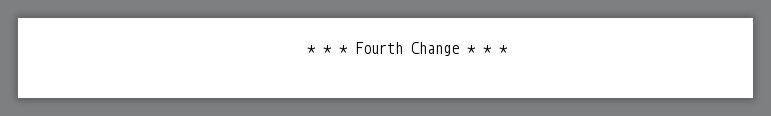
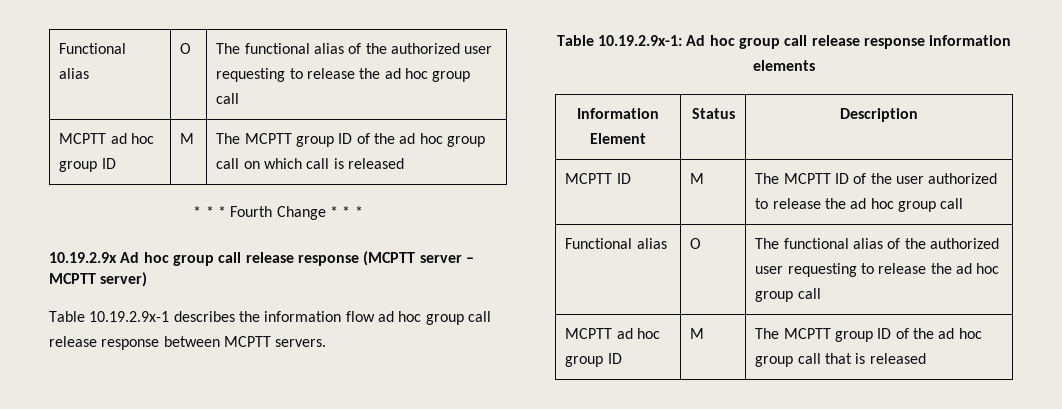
(307, 49) none -> [59,43,127,54] [59,68,90,79] [180,43,192,54] [216,43,493,54] [216,68,471,82] [216,93,240,104] [59,133,155,144] [59,158,116,172] [180,133,195,144] [216,133,486,147] [216,158,405,169] Functional alias | O | The functional alias of the authorized user requesting to release the ad hoc group call // MCPTT ad hoc group ID | M | The MCPTT group ID of the ad hoc group call on which call is released //
(508, 49) none -> [49,251,474,266] [49,272,148,287] [49,311,491,325] [49,336,327,350] [556,35,1012,49] [753,60,815,71] [577,108,659,119] [590,133,646,144] [691,108,735,119] [840,108,918,122] [565,173,631,184] [690,173,705,184] [755,173,998,184] [755,198,964,212] [565,238,667,249] [690,238,702,249] [755,238,1000,249] [755,263,1000,277] [755,288,821,302] [565,328,661,339] [565,353,622,367] [690,328,705,339] [755,328,982,342] [755,353,926,367] // 10.19.2.9x Ad hoc group call release response (MCPTT server – MCPTT server) // Table 10.19.2.9x-1 describes the information flow ad hoc group call release response between MCPTT servers. // Table 10.19.2.9x-1: Ad hoc group call release response information elements // Information Element | Status | Description // MCPTT ID | M | The MCPTT ID of the user authorized to release the ad hoc group call // Functional alias | O | The functional alias of the authorized user requesting to release the ad hoc group call // MCPTT ad hoc group ID | M | The MCPTT group ID of the ad hoc group call that is released

